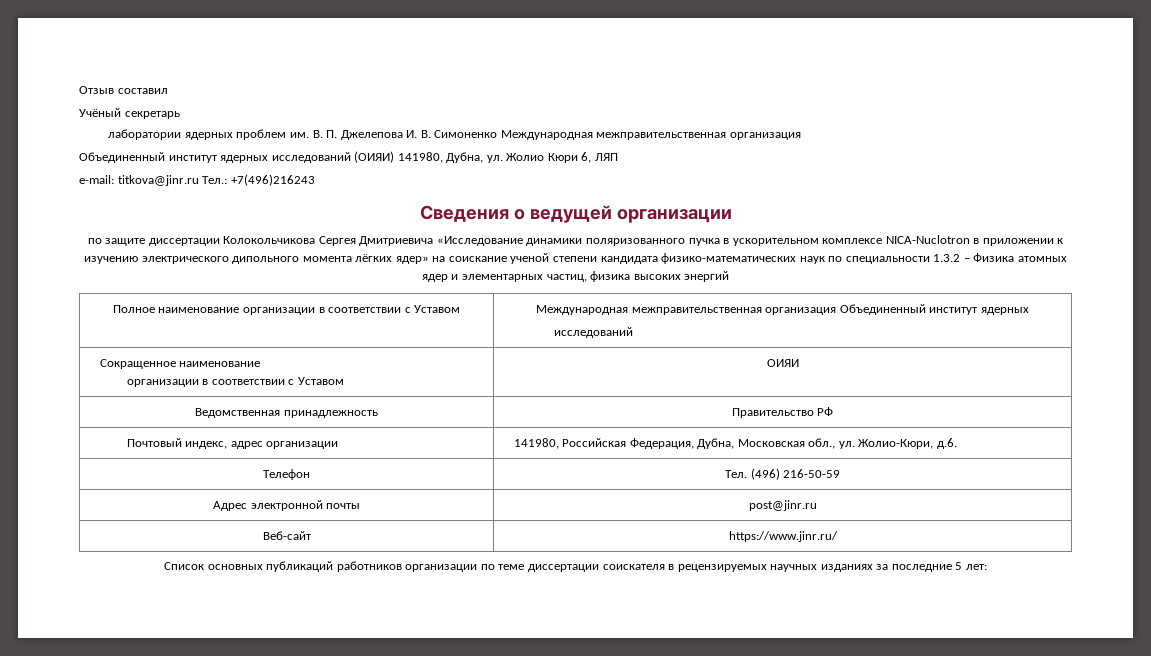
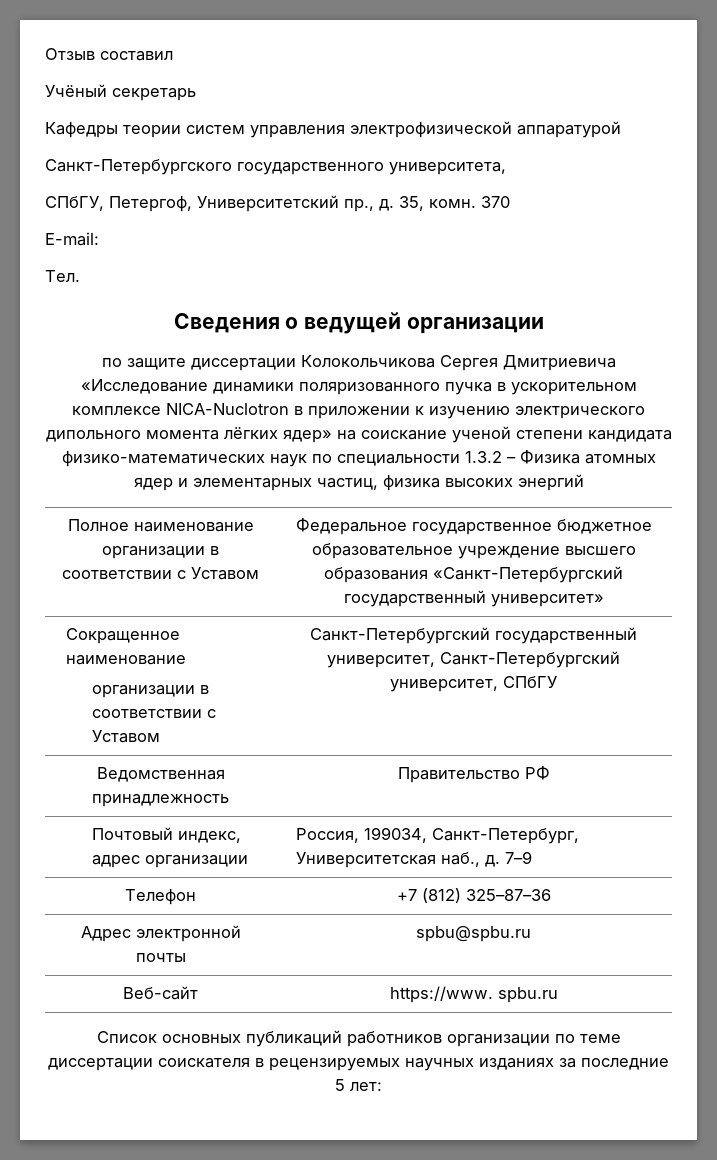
[108,129,801,140] [79,151,618,163] [79,174,315,186] лаборатории ядерных проблем им. В. П. Джелепова И. В. Симоненко Международная межправительственная организация // Объединенный институт ядерных исследований (ОИЯИ) 141980, Дубна, ул. Жолио Кюри 6, ЛЯП // e-mail: titkova@jinr.ru Тел.: +7(496)216243 -> [45,121,621,138] [45,159,506,175] [45,195,510,212] [45,232,99,246] [45,270,80,282] Кафедры теории систем управления электрофизической аппаратурой // Санкт-Петербургского государственного университета, // СПбГУ, Петергоф, Университетский пр., д. 35, комн. 370 // E-mail: // Тел.
[536,304,1029,315] [554,327,634,338] Международная межправительственная организация Объединенный институт ядерных // исследований -> [295,518,652,535] [311,543,636,559] [324,566,623,583] [343,590,604,607] Федеральное государственное бюджетное образовательное учреждение высшего образования «Санкт-Петербургский государственный университет»
[766,359,799,367] ОИЯИ -> [310,627,637,644] [327,651,620,668] [390,676,557,692] Санкт-Петербургский государственный университет, Санкт-Петербургский университет, СПбГУ
[513,438,957,449] [263,469,310,480] [724,468,841,480] 141980, Российская Федерация, Дубна, Московская обл., ул. Жолио-Кюри, д.6. // Телефон | Тел. (496) 216-50-59 -> [296,827,580,844] [296,851,533,868] [125,889,196,905] [396,888,551,903] Россия, 199034, Санкт-Петербург, Университетская наб., д. 7–9 // Телефон | +7 (812) 325–87–36
[748,500,817,511] post@jinr.ru -> [416,926,531,942] spbu@spbu.ru
[728,531,838,542] https://www.jinr.ru/ -> [389,986,558,1003] https://www. spbu.ru

